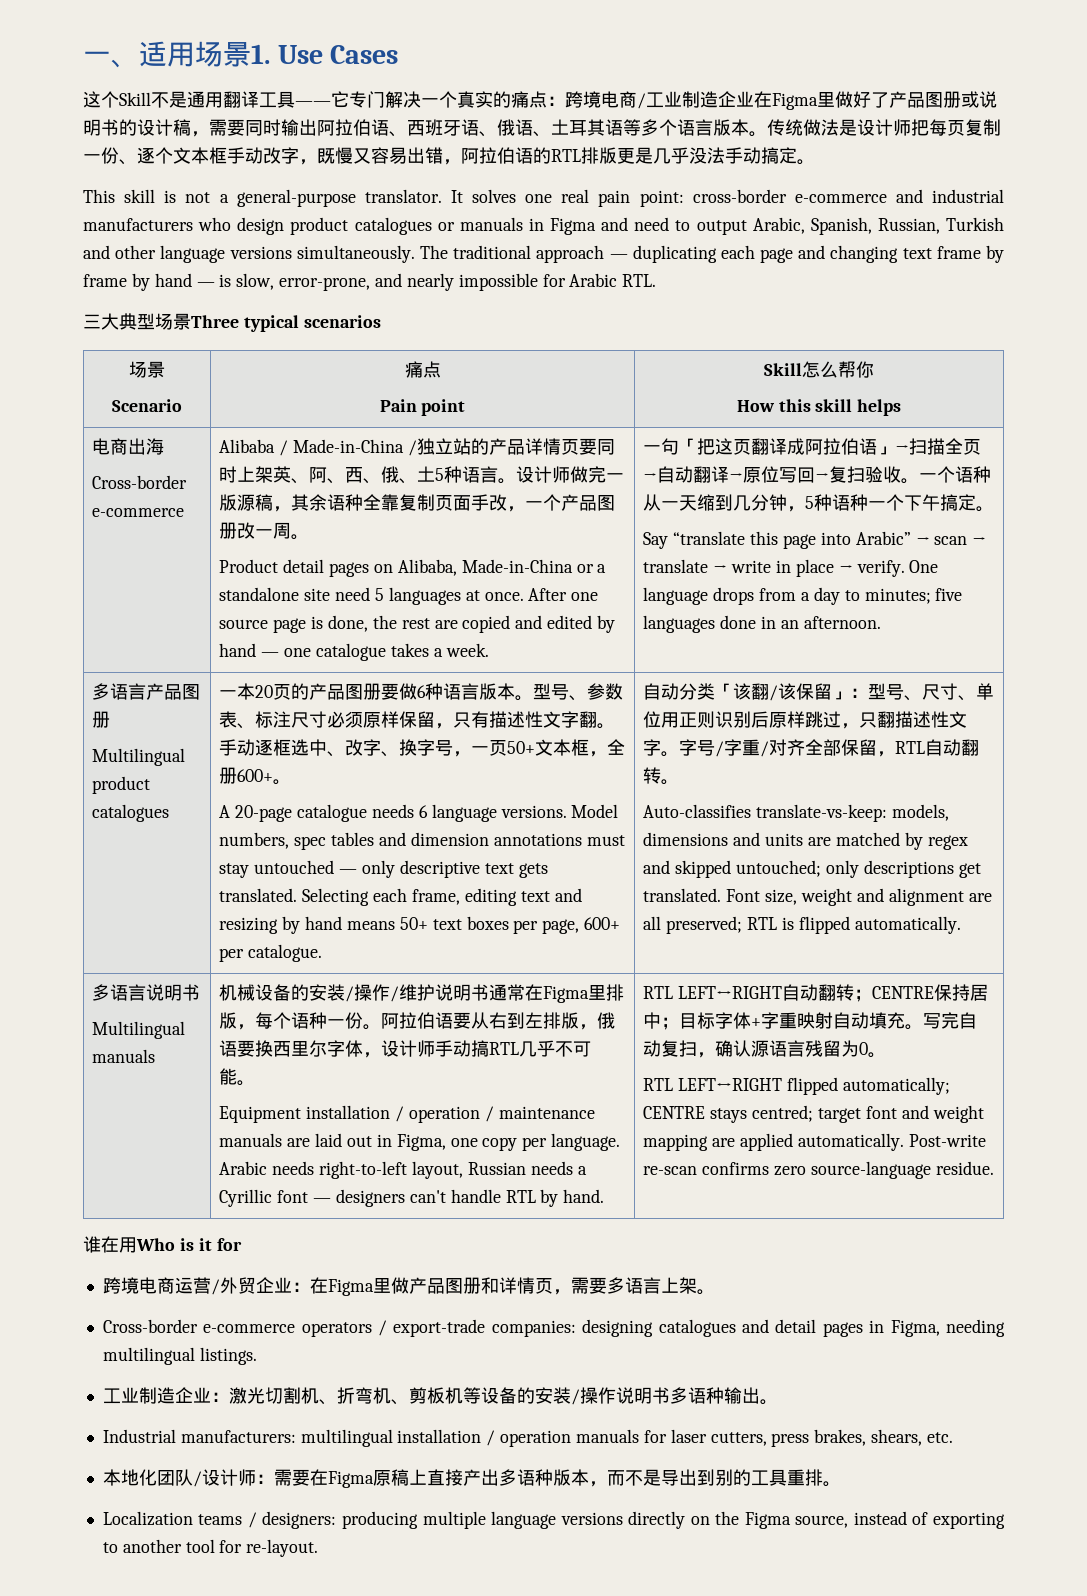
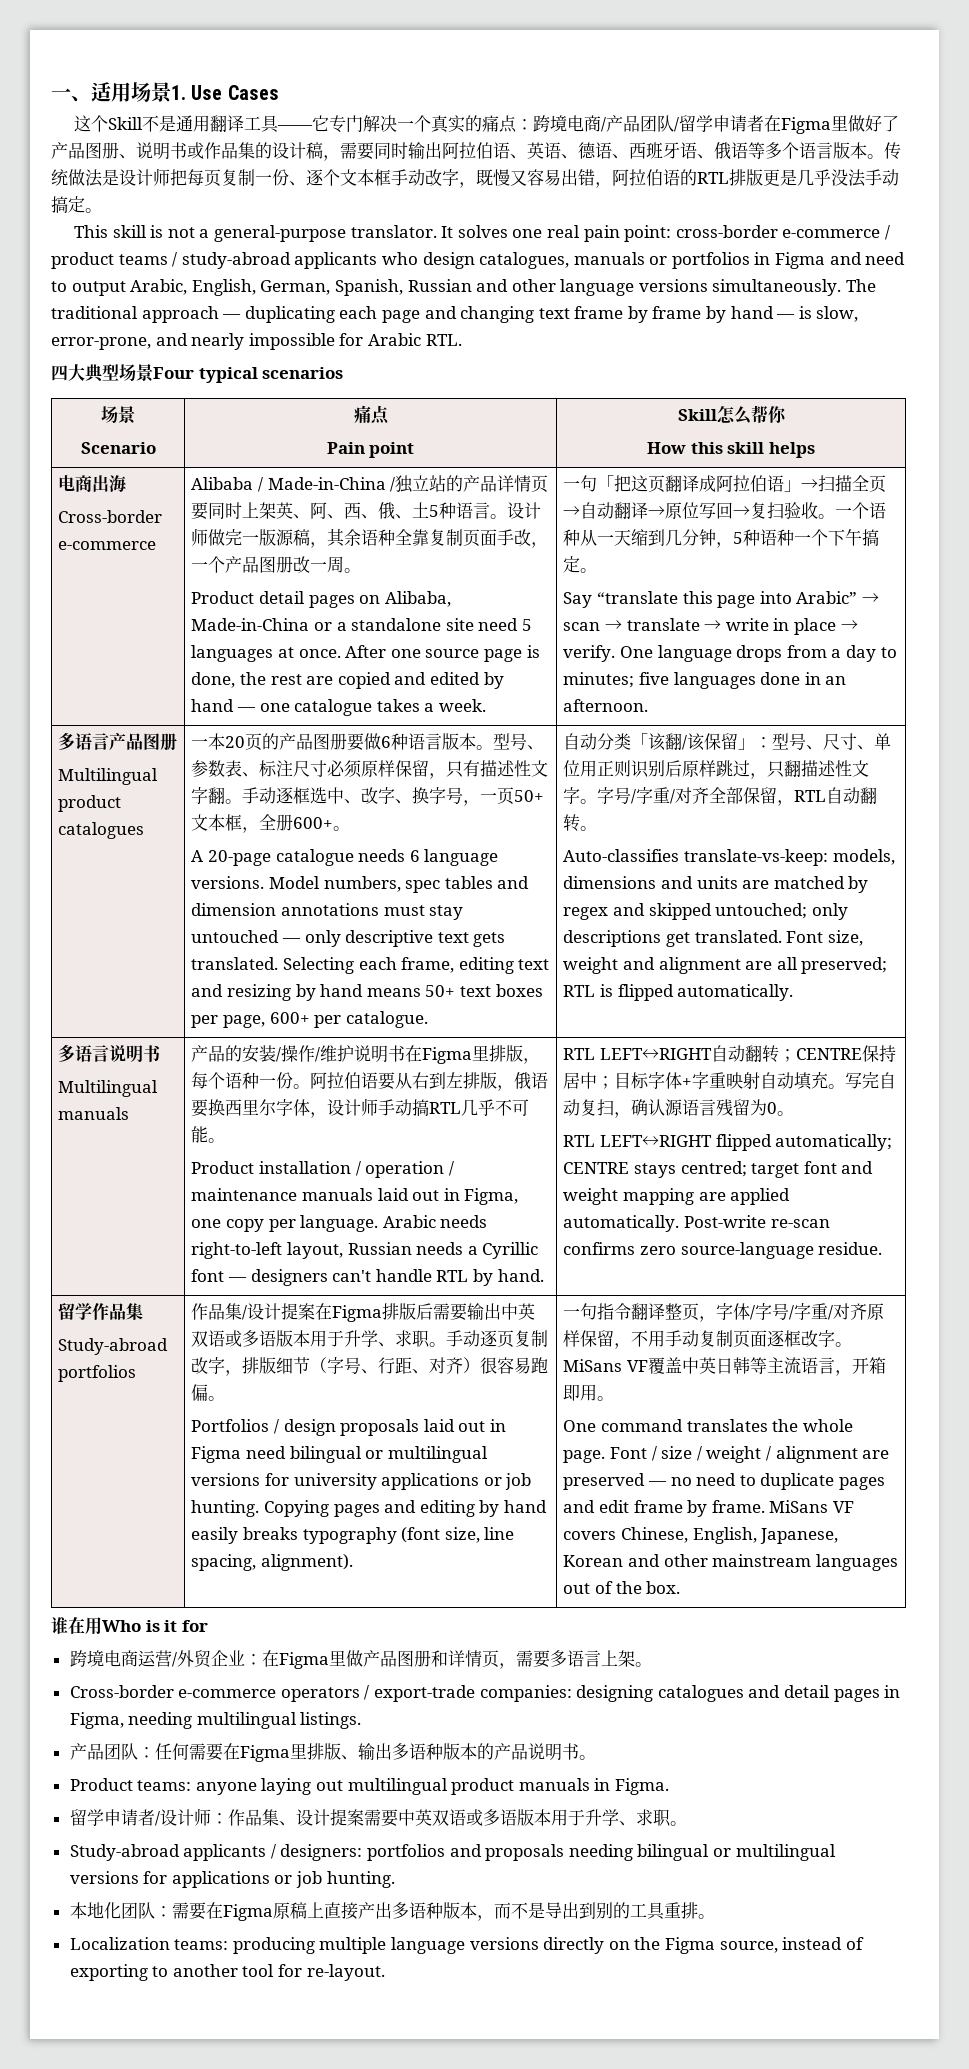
[646,91,754,108] 工业制造企业 -> [606,115,765,132] 产品团队/留学申请者
[961,91,997,108] [83,119,119,136] 或说明书 -> [119,142,255,160] 、说明书或作品集
(407, 134) none -> [527,142,629,159] 英语、德语、
[533,119,623,137] 、土耳其语 -> (748, 150) none
[895,189,1004,203] [83,217,523,235] and industrial manufacturers who design product catalogues or manuals -> [884,225,890,240] [51,252,750,269] / product teams / study-abroad applicants who design catalogues, manuals or portfolios
[810,217,1004,235] Spanish, Russian, Turkish -> [191,279,472,296] English, German, Spanish, Russian
[83,314,101,329] 三 -> [51,365,68,381] 四
[191,315,239,328] Three -> [153,367,194,379] Four
[219,984,292,1001] 机械设备 -> [191,1045,226,1062] 产品
[489,984,526,1001] 通常 -> (406, 1053) none
[219,1106,302,1123] Equipment -> [191,1161,255,1174] Product
[287,1138,311,1147] are -> (373, 1194) none
(994, 1168) none -> [58,1303,144,1320] [58,1338,169,1355] [58,1365,137,1382] [191,1303,536,1322] [191,1330,549,1348] [191,1357,549,1376] [191,1384,226,1401] [191,1419,506,1436] [191,1446,488,1463] [191,1473,532,1490] [191,1500,547,1517] [191,1527,515,1544] [191,1554,353,1571] [563,1303,885,1322] [563,1330,853,1349] [563,1357,886,1376] [563,1384,615,1401] [563,1419,853,1432] [563,1446,890,1463] [563,1473,885,1490] [563,1500,854,1517] [563,1527,839,1544] [563,1554,898,1571] [563,1581,681,1594] // 留学作品集 // Study-abroad portfolios | 作品集/设计提案在Figma排版后需要输出中英双语或多语版本用于升学、求职。手动逐页复制改字，排版细节（字号、行距、对齐）很容易跑偏。 // Portfolios / design proposals laid out in Figma need bilingual or multilingual versions for university applications or job hunting. Copying pages and editing by hand easily breaks typography (font size, line spacing, alignment). | 一句指令翻译整页，字体/字号/字重/对齐原样保留，不用手动复制页面逐框改字。MiSans VF覆盖中英日韩等主流语言，开箱即用。 // One command translates the whole page. Font / size / weight / alignment are preserved — no need to duplicate pages and edit frame by frame. MiSans VF covers Chinese, English, Japanese, Korean and other mainstream languages out of the box.
[102,1387,778,1405] [102,1429,953,1447] 工业制造企业：激光切割机、折弯机、剪板机等设备的安装/操作说明书多语种输出。 // Industrial manufacturers: multilingual installation / operation manuals for laser cutters, press brakes, shears, etc. -> [69,1743,596,1762] [69,1778,670,1795] [69,1808,687,1827] [69,1844,836,1861] [69,1871,395,1888] 产品团队：任何需要在Figma里排版、输出多语种版本的产品说明书。 // Product teams: anyone laying out multilingual product manuals in Figma. // 留学申请者/设计师：作品集、设计提案需要中英双语或多语版本用于升学、求职。 // Study-abroad applicants / designers: portfolios and proposals needing bilingual or multilingual versions for applications or job hunting.
[192,1469,256,1487] /设计师 -> (155, 1910) none
[198,1511,337,1529] teams / designers: -> [174,1939,229,1950] teams:

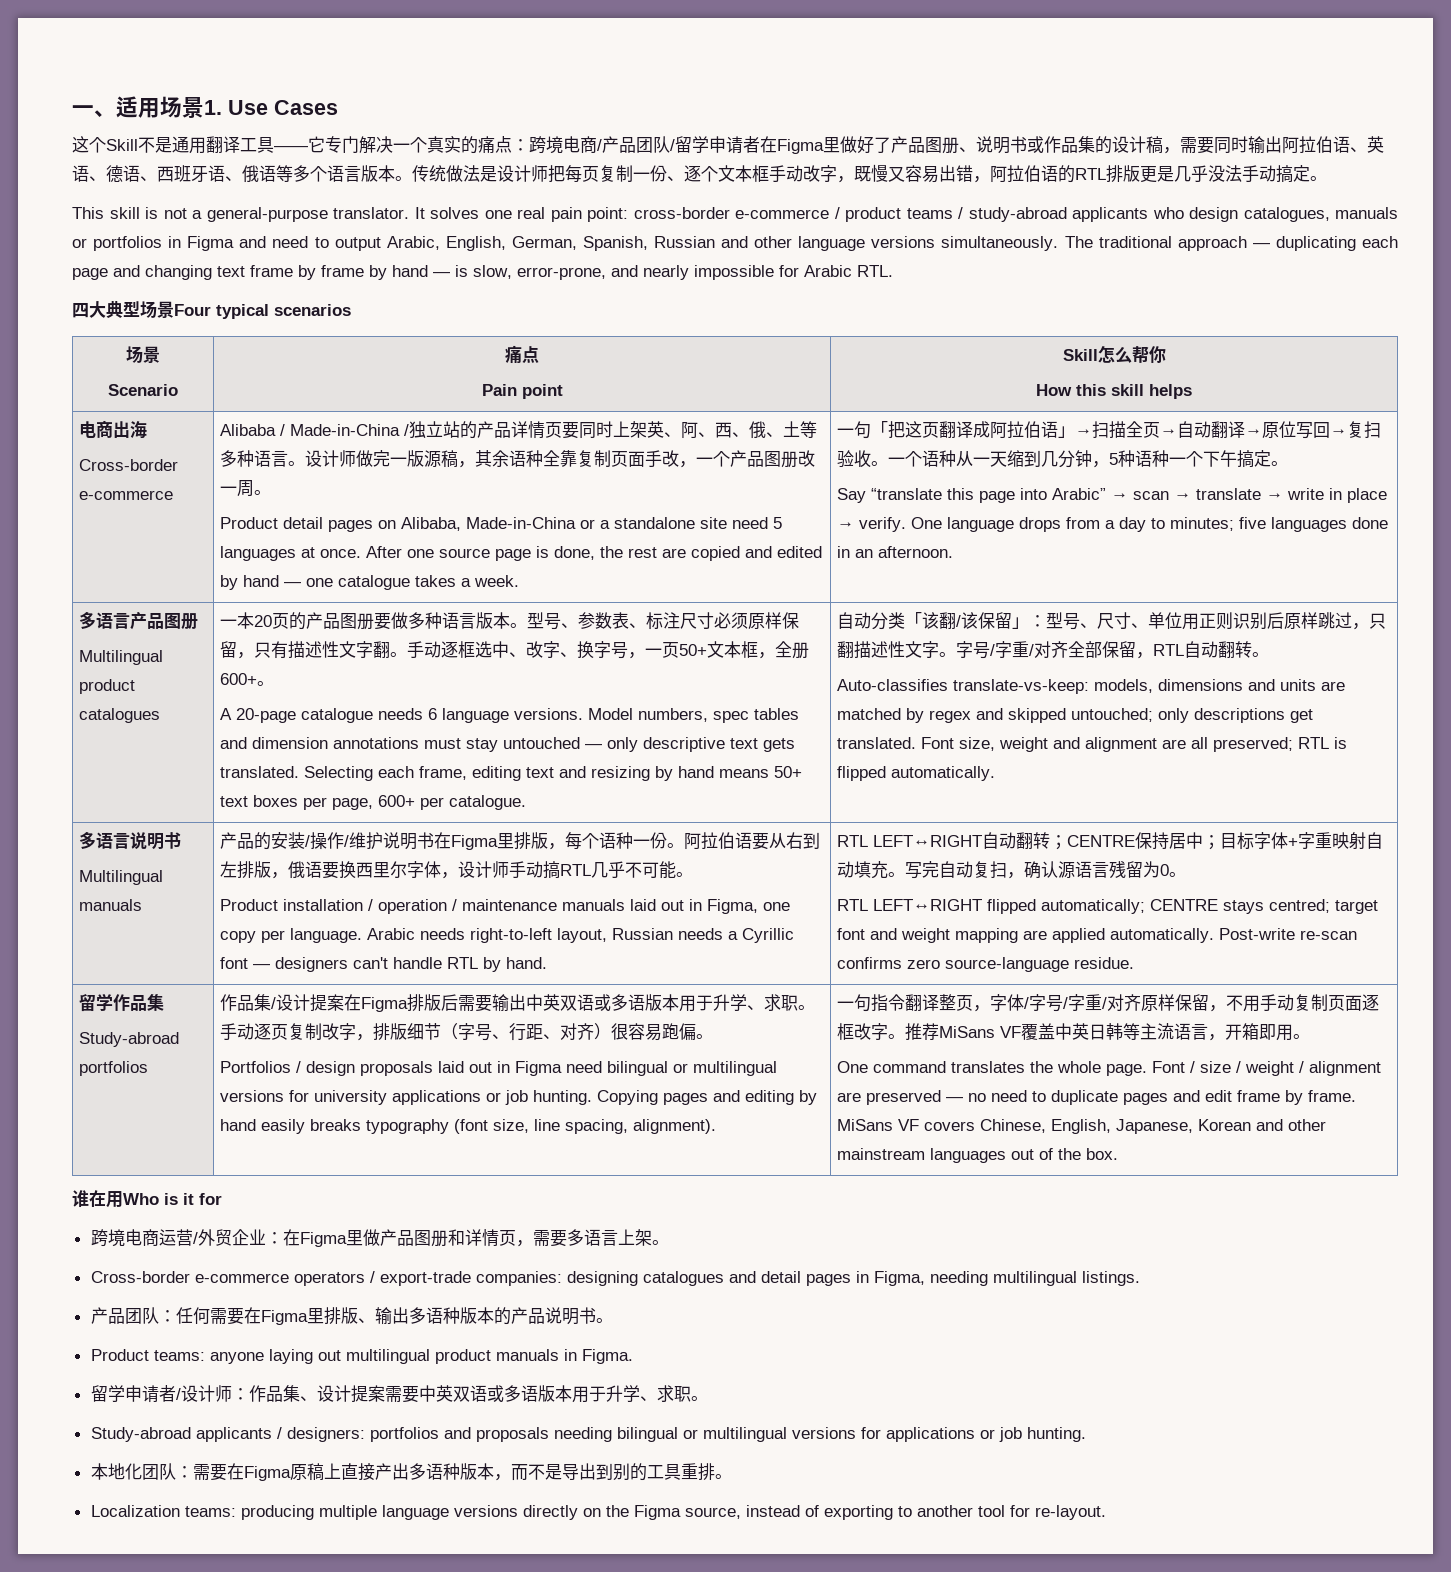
[429,505,440,517] 5 -> [800,421,818,438] [220,450,238,467] 等多
[381,736,392,748] 6 -> [408,612,426,629] 多
(853, 1344) none -> [905,1023,940,1041] 推荐

